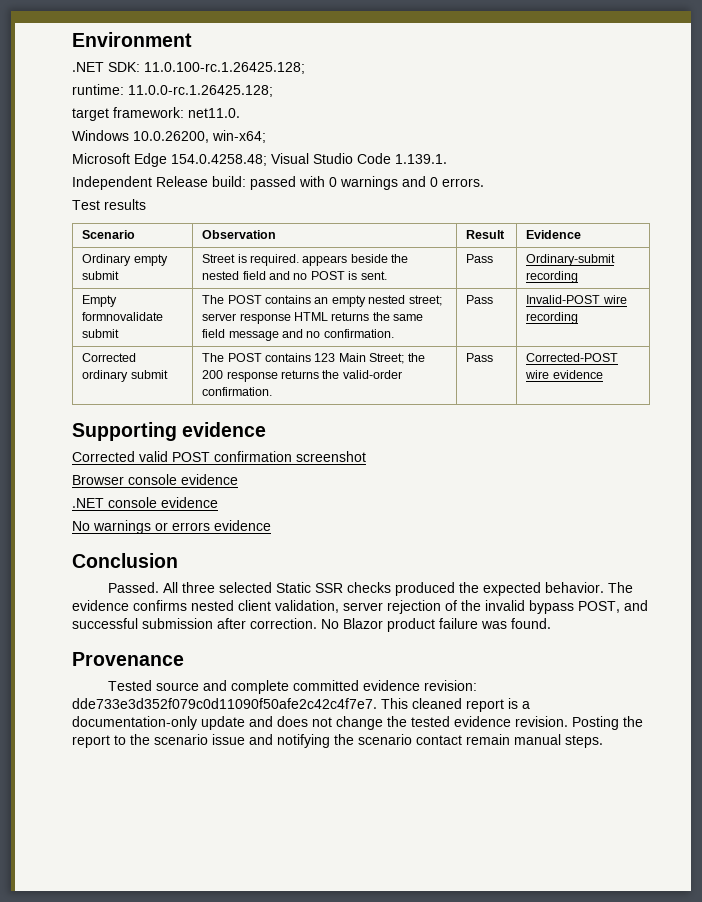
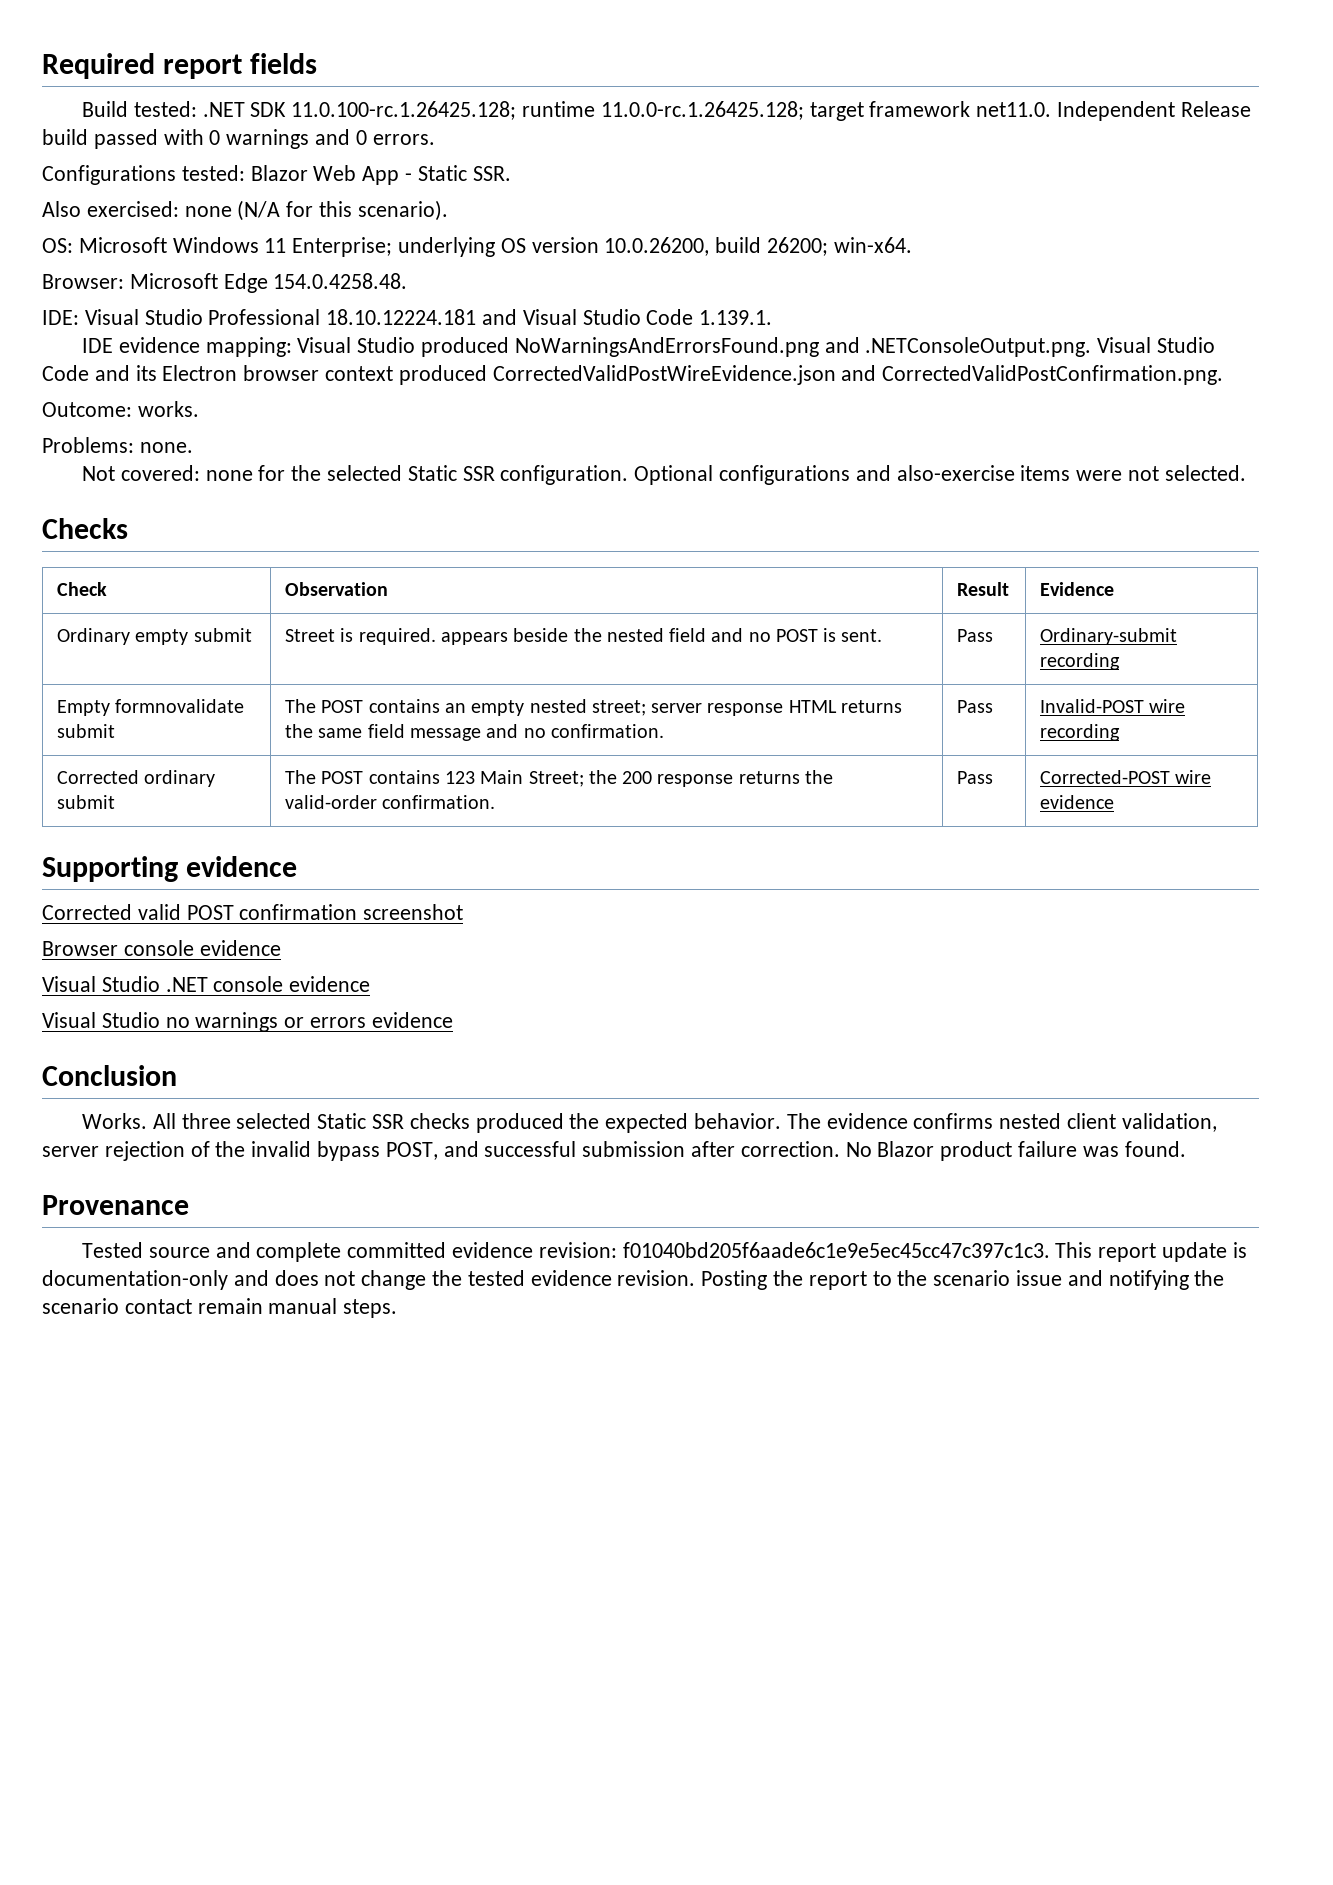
[72,32,192,47] [72,62,140,72] Environment // .NET SDK: -> [42,53,318,79] [81,101,287,117] Required report fields // Build tested: .NET SDK
[72,84,124,95] // runtime: -> [521,101,595,117] runtime
[72,107,184,121] // target framework: -> [809,101,971,121] target framework
[72,130,266,143] [72,153,447,167] // Windows 10.0.26200, win-x64; // Microsoft Edge 154.0.4258.48; Visual Studio Code 1.139.1. // -> (1052, 109) none
[212,176,246,187] build: -> [42,129,88,145] build
[72,199,146,210] [82,230,136,239] Test results // Scenario -> [42,165,511,185] [42,200,448,221] [42,237,912,257] [42,273,408,293] [42,309,773,325] [81,337,1215,357] [42,365,1224,385] [42,401,199,417] [42,437,193,453] [81,465,1246,485] [42,518,128,539] [57,582,108,596] Configurations tested: Blazor Web App - Static SSR. // Also exercised: none (N/A for this scenario). // OS: Microsoft Windows 11 Enterprise; underlying OS version 10.0.26200, build 26200; win-x64. // Browser: Microsoft Edge 154.0.4258.48. // IDE: Visual Studio Professional 18.10.12224.181 and Visual Studio Code 1.139.1. // IDE evidence mapping: Visual Studio produced NoWarningsAndErrorsFound.png and .NETConsoleOutput.png. Visual Studio Code and its Electron browser context produced CorrectedValidPostWireEvidence.json and CorrectedValidPostConfirmation.png. // Outcome: works. // Problems: none. // Not covered: none for the selected Static SSR configuration. Optional configurations and also-exercise items were not selected. // Checks // Check
(238, 479) none -> [42,976,160,992] Visual Studio
[72,521,90,531] No -> [42,1012,190,1028] Visual Studio no
[108,582,160,593] Passed. -> [81,1113,147,1129] Works.
[72,698,530,712] [72,716,245,730] dde733e3d352f079c0d11090f50afe2c42c4f7e7. This cleaned report is a documentation-only update -> [622,1242,1247,1262] [42,1270,228,1290] f01040bd205f6aade6c1e9e5ec45cc47c397c1c3. This report update is documentation-only

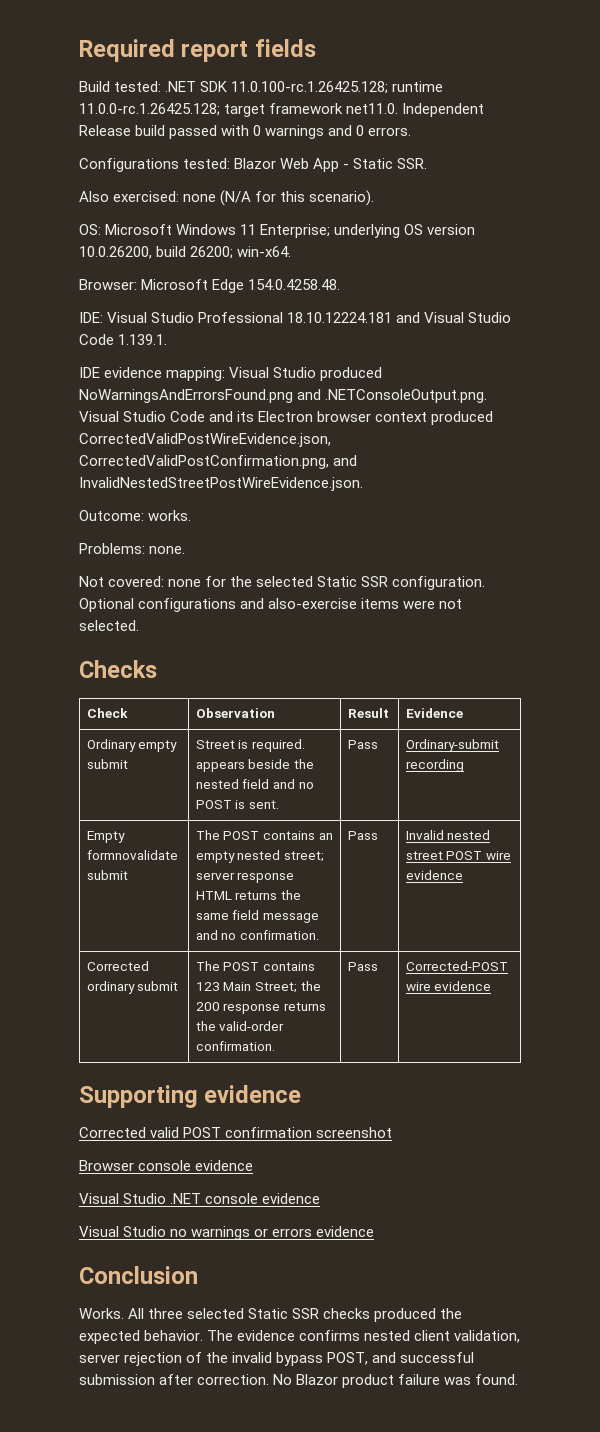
[492,365,1224,385] CorrectedValidPostWireEvidence.json and CorrectedValidPostConfirmation.png. -> [79,433,331,447] [79,455,358,469] [79,477,363,491] CorrectedValidPostWireEvidence.json, CorrectedValidPostConfirmation.png, and InvalidNestedStreetPostWireEvidence.json.
[1040,699,1186,713] [1040,724,1121,741] Invalid-POST wire recording -> [405,830,491,840] [405,851,512,860] [405,870,463,880] Invalid nested street POST wire evidence
[42,1195,189,1215] [81,1242,1247,1262] [42,1270,1225,1290] [42,1298,398,1318] // Provenance // Tested source and complete committed evidence revision: f01040bd205f6aade6c1e9e5ec45cc47c397c1c3. This report update is documentation-only and does not change the tested evidence revision. Posting the report to the scenario issue and notifying the scenario contact remain manual steps. -> (519, 1379) none

